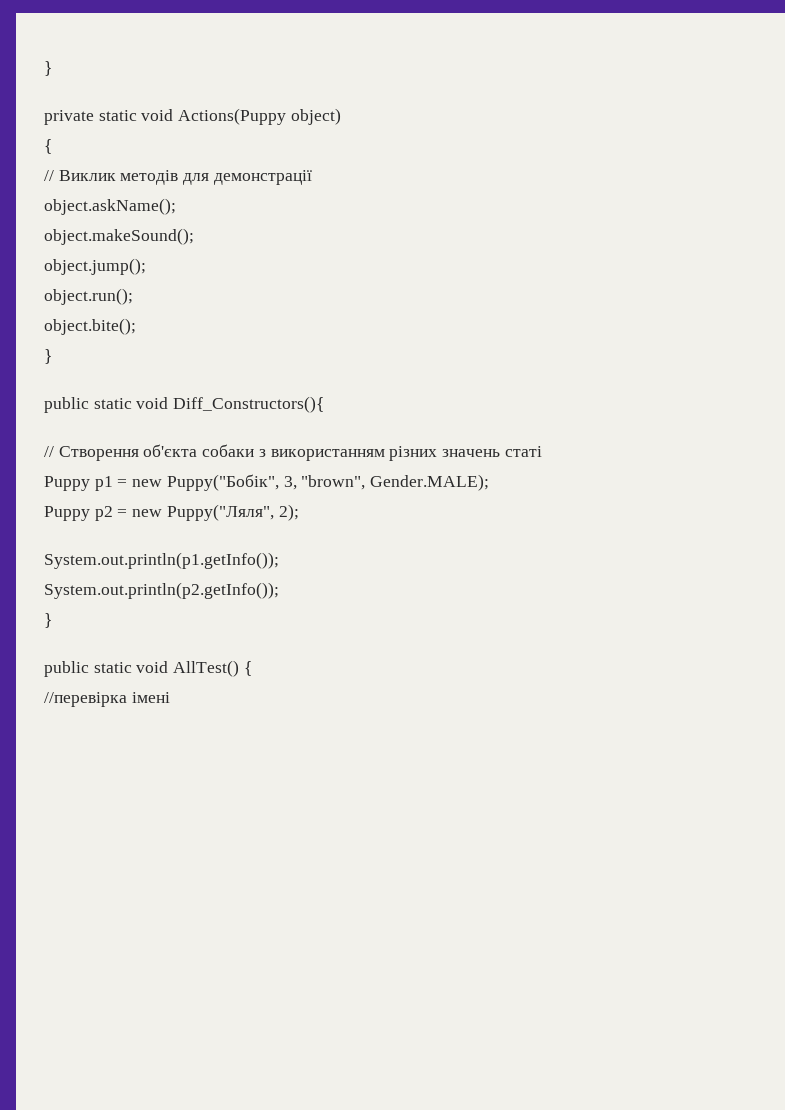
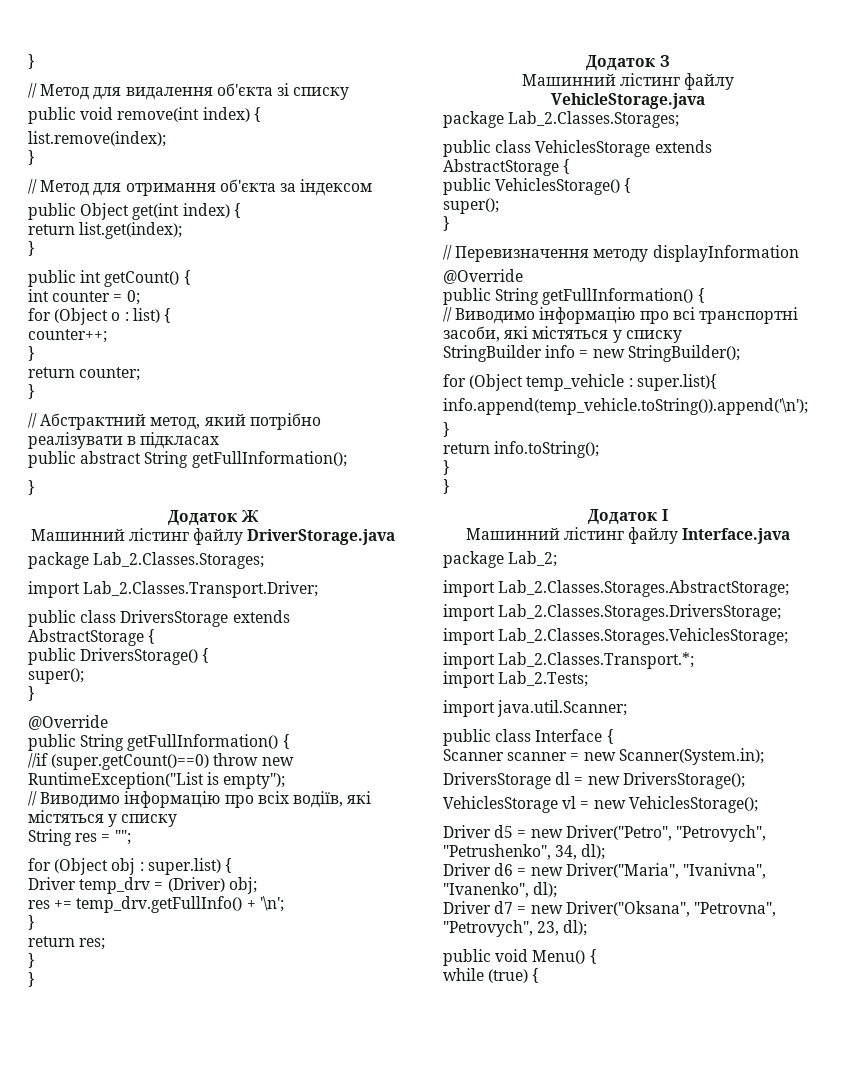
[44,61,52,76] [44,108,341,125] [44,139,52,154] [44,170,312,185] [44,198,176,215] [44,228,194,245] [44,258,146,275] [44,288,133,305] [44,318,136,335] [44,349,52,364] [44,396,325,413] [44,444,542,461] [44,474,490,491] [44,504,299,521] [44,552,279,569] [44,582,279,599] [44,613,52,628] [44,660,252,677] [44,692,170,707] } // private static void Actions(Puppy object) // { // // Виклик методів для демонстрації // object.askName(); // object.makeSound(); // object.jump(); // object.run(); // object.bite(); // } // public static void Diff_Constructors(){ // // Створення об'єкта собаки з використанням різних значень статі // Puppy p1 = new Puppy("Бобік", 3, "brown", Gender.MALE); // Puppy p2 = new Puppy("Ляля", 2); // System.out.println(p1.getInfo()); // System.out.println(p2.getInfo()); // } // public static void AllTest() { // //перевірка імені -> [28,54,35,69] [28,83,350,100] [28,107,261,124] [28,131,166,147] [28,150,35,165] [28,179,373,196] [28,203,241,220] [28,222,183,239] [28,241,35,256] [28,270,191,287] [28,289,140,305] [28,308,171,325] [28,329,107,343] [28,346,35,361] [28,367,141,381] [28,384,35,399] [28,413,321,430] [28,432,220,449] [28,451,347,468] [28,480,35,495] [168,510,259,525] [30,528,396,545] [28,552,265,569] [28,581,319,598] [28,610,290,627] [28,629,156,646] [28,648,210,665] [28,668,84,684] [28,686,35,701] [28,715,108,730] [28,734,290,751] [28,753,294,770] [28,772,286,789] [28,791,372,808] [28,810,178,827] [28,829,131,846] [28,858,232,875] [28,877,257,894] [28,896,284,913] [28,915,35,930] [28,936,106,950] [28,953,35,968] [28,972,35,987] [586,55,670,70] [521,73,735,90] [551,93,705,109] [443,111,680,128] [443,140,712,157] [443,159,571,176] [443,178,632,195] [443,198,499,214] [443,216,450,231] [443,245,799,262] [443,269,523,284] [443,288,705,305] [443,307,798,324] [443,326,682,343] [443,345,740,362] [443,374,717,391] [443,398,808,415] [443,422,450,437] [443,441,600,458] [443,460,450,475] [443,479,450,494] [588,509,668,524] [465,527,791,544] [443,551,558,568] [443,580,790,597] [443,604,782,621] [443,628,789,645] [443,652,695,669] [443,671,589,688] [443,700,628,717] [443,729,614,746] [443,748,764,765] [443,772,745,789] [443,796,758,813] [443,825,766,842] [443,844,606,860] [443,863,766,879] [443,882,558,898] [443,901,776,917] [443,920,588,937] [443,949,597,966] [443,968,540,983] } // // Метод для видалення об'єкта зі списку // public void remove(int index) { // list.remove(index); // } // // Метод для отримання об'єкта за індексом // public Object get(int index) { // return list.get(index); // } // public int getCount() { // int counter = 0; // for (Object o : list) { // counter++; // } // return counter; // } // // Абстрактний метод, який потрібно реалізувати в підкласах // public abstract String getFullInformation(); // } // Додаток Ж // Машинний лістинг файлу DriverStorage.java // package Lab_2.Classes.Storages; // import Lab_2.Classes.Transport.Driver; // public class DriversStorage extends AbstractStorage { // public DriversStorage() { // super(); // } // @Override // public String getFullInformation() { // //if (super.getCount()==0) throw new RuntimeException("List is empty"); // // Виводимо інформацію про всіх водіїв, які містяться у списку // String res = ""; // for (Object obj : super.list) { // Driver temp_drv = (Driver) obj; // res += temp_drv.getFullInfo() + '\n'; // } // return res; // } // } // Додаток З // Машинний лістинг файлу VehicleStorage.java // package Lab_2.Classes.Storages; // public class VehiclesStorage extends AbstractStorage { // public VehiclesStorage() { // super(); // } // // Перевизначення методу displayInformation // @Override // public String getFullInformation() { // // Виводимо інформацію про всі транспортні засоби, які містяться у списку // StringBuilder info = new StringBuilder(); // for (Object temp_vehicle : super.list){ // info.append(temp_vehicle.toString()).append('\n'); // } // return info.toString(); // } // } // Додаток І // Машинний лістинг файлу Interface.java // package Lab_2; // import Lab_2.Classes.Storages.AbstractStorage; // import Lab_2.Classes.Storages.DriversStorage; // import Lab_2.Classes.Storages.VehiclesStorage; // import Lab_2.Classes.Transport.*; // import Lab_2.Tests; // import java.util.Scanner; // public class Interface { // Scanner scanner = new Scanner(System.in); // DriversStorage dl = new DriversStorage(); // VehiclesStorage vl = new VehiclesStorage(); // Driver d5 = new Driver("Petro", "Petrovych", "Petrushenko", 34, dl); // Driver d6 = new Driver("Maria", "Ivanivna", "Ivanenko", dl); // Driver d7 = new Driver("Oksana", "Petrovna", "Petrovych", 23, dl); // public void Menu() { // while (true) {

